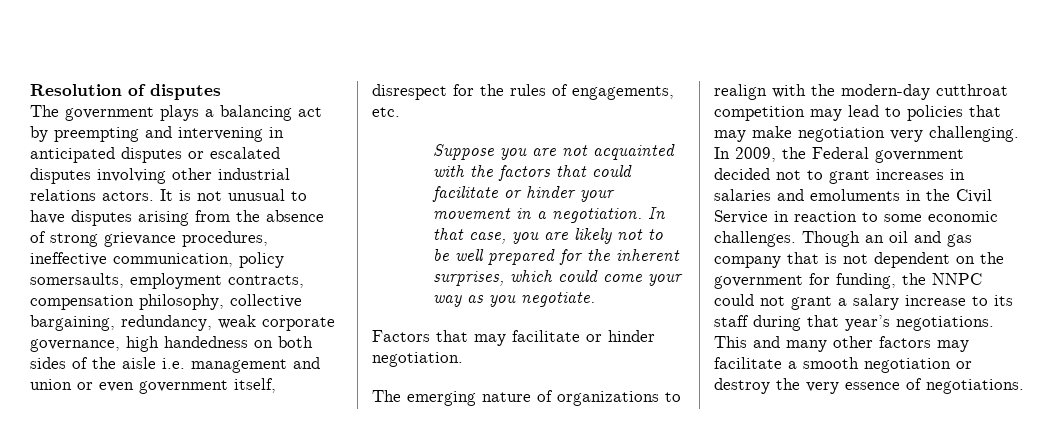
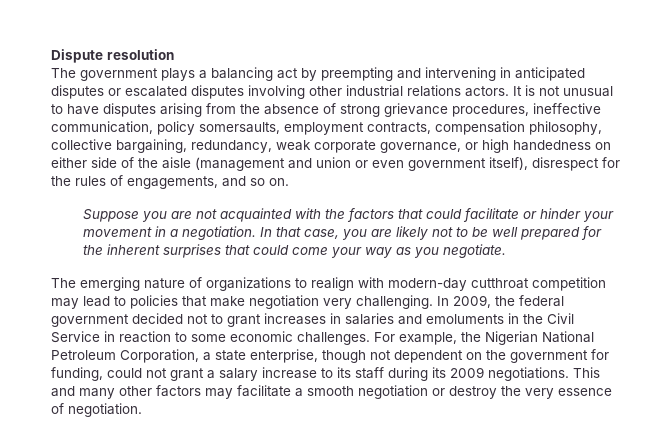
[30,84,221,100] Resolution of disputes -> [51,49,174,63] Dispute resolution
(120, 345) none -> [465,142,478,150] or
[278,336,313,348] [30,357,66,369] both sides -> [51,157,117,168] either side
[162,358,287,373] i.e. management -> [195,157,285,171] (management
[234,378,276,393] itself, -> [489,157,528,170] itself),
[372,107,400,117] etc. -> [222,176,289,187] and so on.
[433,270,554,286] surprises, which -> [162,244,250,258] surprises that
[372,330,655,346] [372,352,463,367] // Factors that may facilitate or hinder negotiation. -> (506, 251) none
[811,84,835,96] the -> (384, 282) none
[714,130,746,142] may -> (207, 301) none
[812,147,869,159] Federal -> [519,295,564,307] federal
[802,231,972,247] [714,252,837,268] Though an oil and gas company that is -> [374,331,594,345] [51,349,366,363] For example, the Nigerian National Petroleum Corporation, a state enterprise, though
[902,273,982,285] the NNPC -> (103, 374) none
[807,315,890,331] that year’s -> [432,367,484,378] its 2009
[926,379,1024,394] negotiations. -> [68,403,142,417] negotiation.

